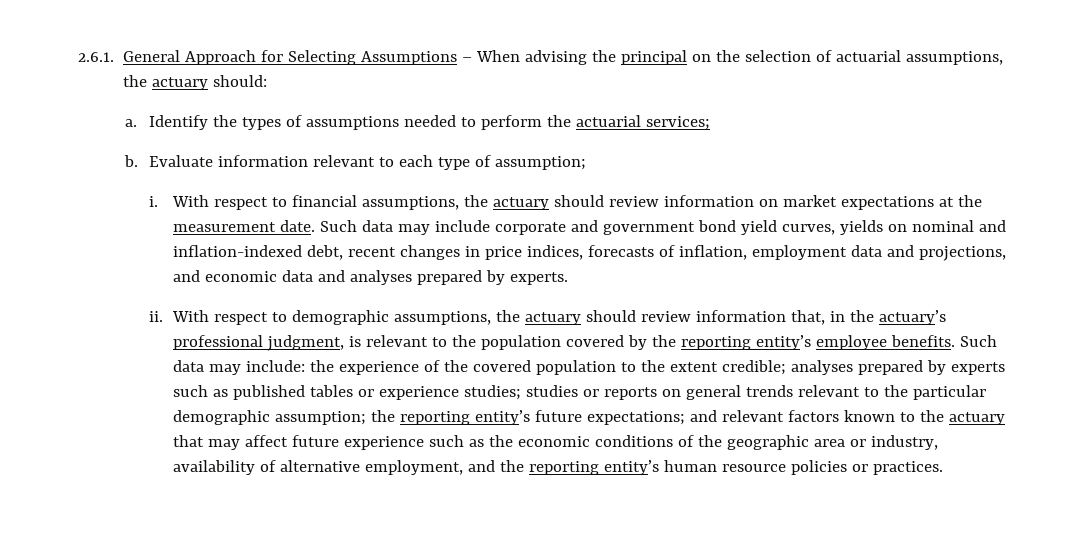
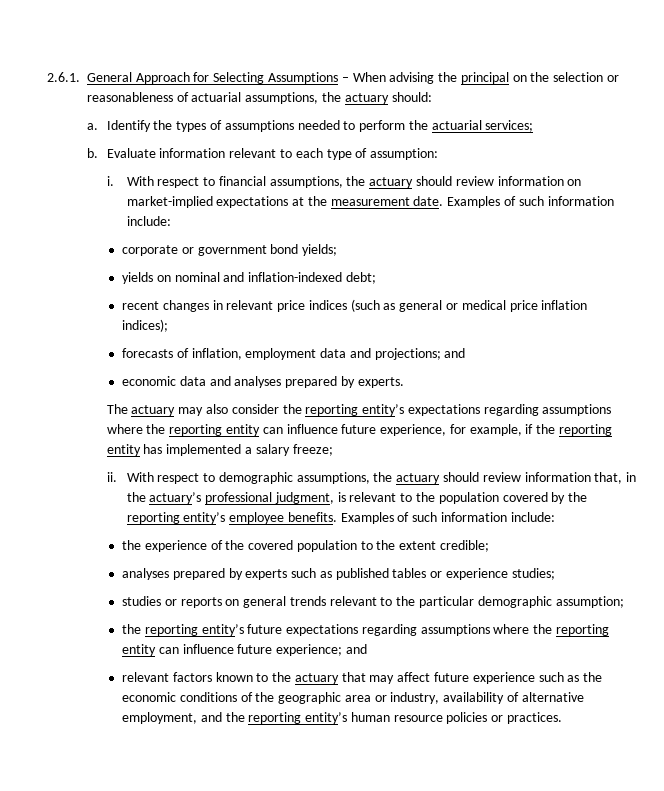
(811, 56) none -> [607,75,620,82] [86,92,173,102] or reasonableness
[495,156,587,170] assumption; -> [370,148,439,160] assumption:
[782,195,837,207] market -> [126,196,213,208] market-implied
[319,220,835,235] Such data may include corporate and government bond yield curves, -> [447,196,614,208] [126,216,171,226] [122,244,338,256] Examples of such information include: // corporate or government bond yields; //
[306,245,343,260] debt, -> [345,272,376,284] debt; //
[484,245,583,260] price indices, -> [226,299,588,312] [122,319,169,332] relevant price indices (such as general or medical price inflation indices); //
[918,246,1006,261] [172,270,200,282] projections, and -> [374,348,466,360] projections; and //
(568, 278) none -> [106,404,612,416] [106,424,612,436] [106,444,333,456] // The actuary may also consider the reporting entity’s expectations regarding assumptions where the reporting entity can influence future experience, for example, if the reporting entity has implemented a salary freeze;
[959,335,997,347] [172,360,305,375] Such data may include: -> [340,512,555,524] Examples of such information include: //
(786, 367) none -> (490, 546) //
(521, 392) none -> (555, 574) //
(366, 418) none -> (624, 602) //
[586,410,717,425] expectations; and -> [286,624,610,636] [122,644,367,656] expectations regarding assumptions where the reporting entity can influence future experience; and //

